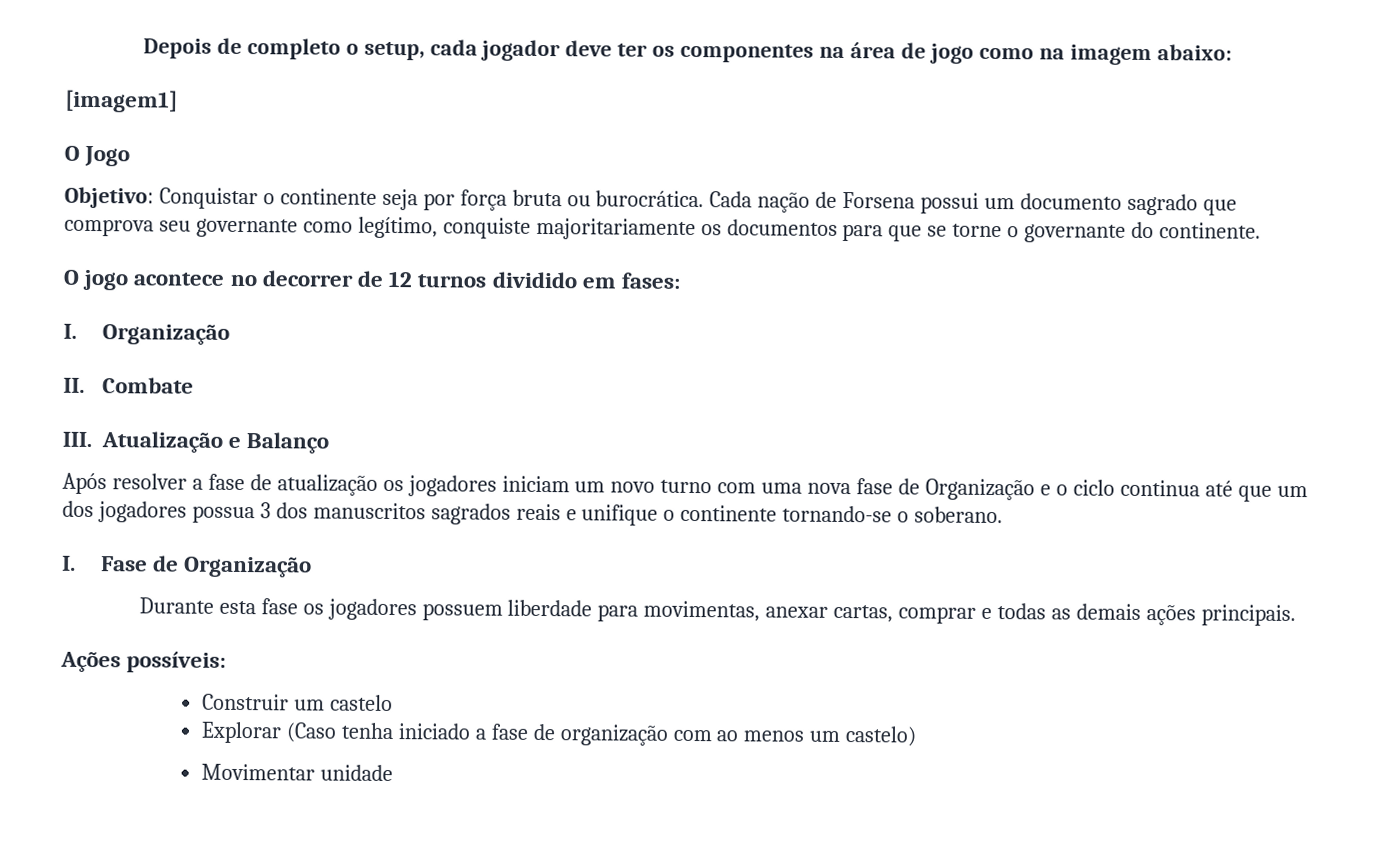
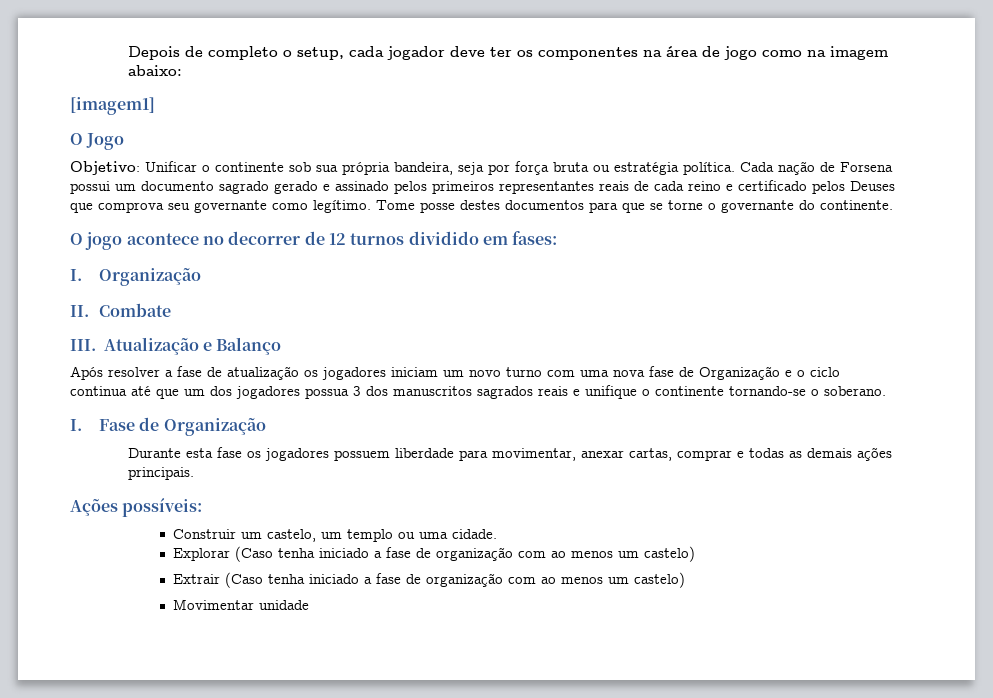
[158,187,377,210] Conquistar o continente -> [145,161,453,175] Unificar o continente sob sua própria bandeira,
[595,190,705,208] burocrática. -> [614,162,735,175] estratégia política.
(1198, 204) none -> [274,180,895,194] gerado e assinado pelos primeiros representantes reais de cada reino e certificado pelos Deuses
[357,216,722,241] legítimo, conquiste majoritariamente os -> [313,200,500,213] legítimo. Tome posse destes
[643,600,761,622] movimentas, -> [491,448,576,461] movimentar,
[329,694,393,712] castelo -> [267,529,498,542] castelo, um templo ou uma cidade.
(917, 736) none -> [173,572,686,588] // Extrair (Caso tenha iniciado a fase de organização com ao menos um castelo)

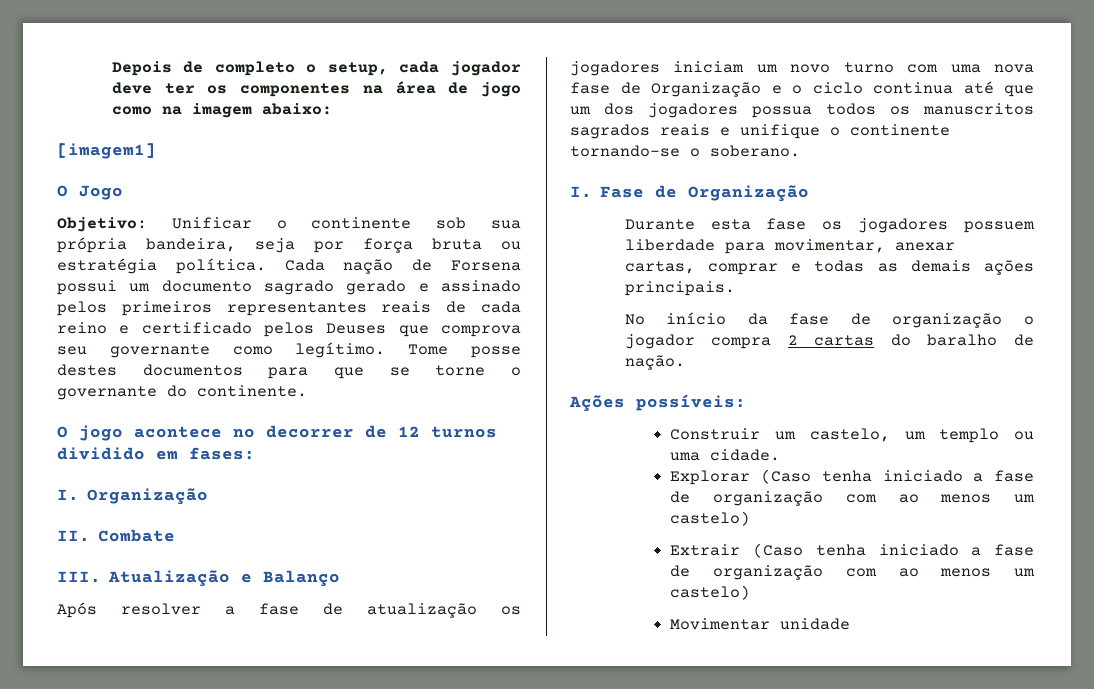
[353,386,388,396] 3 dos -> [826,103,910,115] todos os
(194, 473) none -> [624,312,1034,328] [624,334,1034,349] [624,355,685,370] // No início da fase de organização o jogador compra 2 cartas do baralho de nação.

